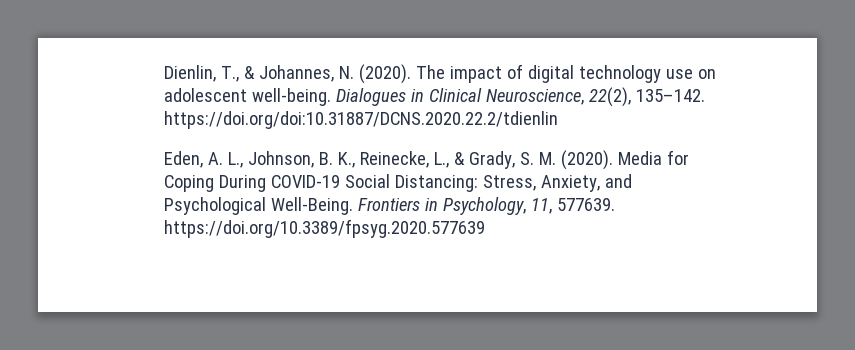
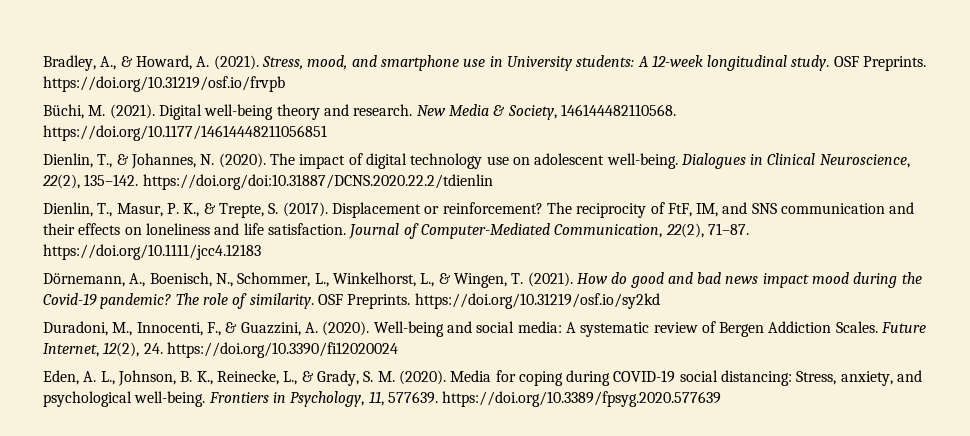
(163, 73) none -> [43,55,927,71] [43,76,286,92] [43,104,676,120] [43,125,328,141] Bradley, A., & Howard, A. (2021). Stress, mood, and smartphone use in University students: A 12-week longitudinal study. OSF Preprints. https://doi.org/10.31219/osf.io/frvpb // Büchi, M. (2021). Digital well-being theory and research. New Media & Society, 146144482110568. https://doi.org/10.1177/14614448211056851 //
(558, 120) none -> [43,202,915,218] [43,223,749,239] [43,244,262,260] [43,272,922,288] [43,293,660,309] [43,321,927,337] [43,342,398,358] // Dienlin, T., Masur, P. K., & Trepte, S. (2017). Displacement or reinforcement? The reciprocity of FtF, IM, and SNS communication and their effects on loneliness and life satisfaction. Journal of Computer-Mediated Communication, 22(2), 71–87. https://doi.org/10.1111/jcc4.12183 // Dörnemann, A., Boenisch, N., Schommer, L., Winkelhorst, L., & Wingen, T. (2021). How do good and bad news impact mood during the Covid-19 pandemic? The role of similarity. OSF Preprints. https://doi.org/10.31219/osf.io/sy2kd // Duradoni, M., Innocenti, F., & Guazzini, A. (2020). Well-being and social media: A systematic review of Bergen Addiction Scales. Future Internet, 12(2), 24. https://doi.org/10.3390/fi12020024
[163,174,632,192] [163,197,353,215] Coping During COVID-19 Social Distancing: Stress, Anxiety, and Psychological Well-Being. -> [518,370,923,386] [43,391,206,407] coping during COVID-19 social distancing: Stress, anxiety, and psychological well-being.

